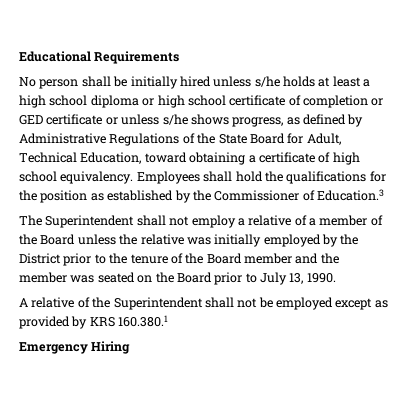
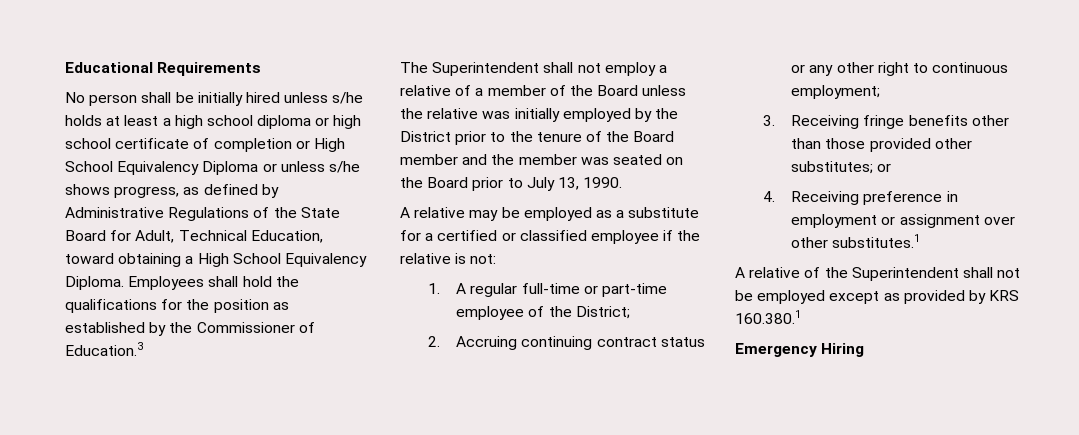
[19,114,103,125] GED certificate -> [313,138,345,152] [65,161,259,175] High School Equivalency Diploma
[258,152,360,165] [19,171,134,184] certificate of high school equivalency. -> [197,253,367,267] [65,276,124,290] High School Equivalency Diploma.
(336, 278) none -> [400,207,700,221] [400,230,701,244] [400,253,497,264] [428,283,667,297] [456,306,630,320] [428,336,705,350] [791,62,1009,76] [791,85,881,99] [763,115,1009,129] [791,138,972,152] [791,161,892,174] [763,191,958,205] [791,214,1015,228] [791,234,921,248] // A relative may be employed as a substitute for a certified or classified employee if the relative is not: // 1. A regular full-time or part-time employee of the District; // 2. Accruing continuing contract status or any other right to continuous employment; // 3. Receiving fringe benefits other than those provided other substitutes; or // 4. Receiving preference in employment or assignment over other substitutes.1

